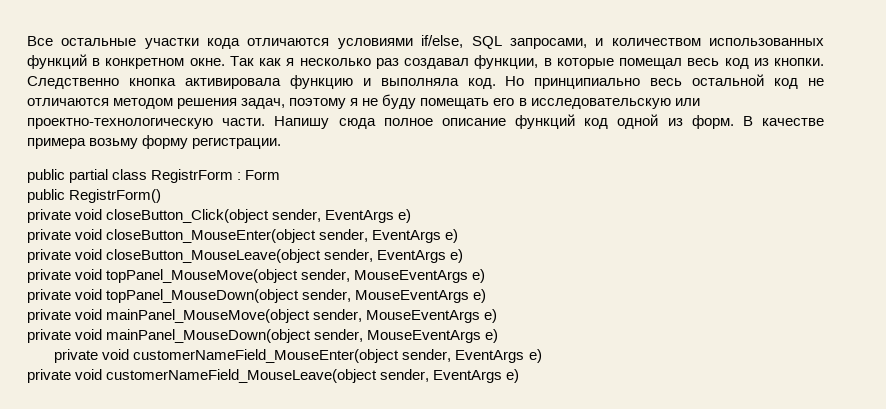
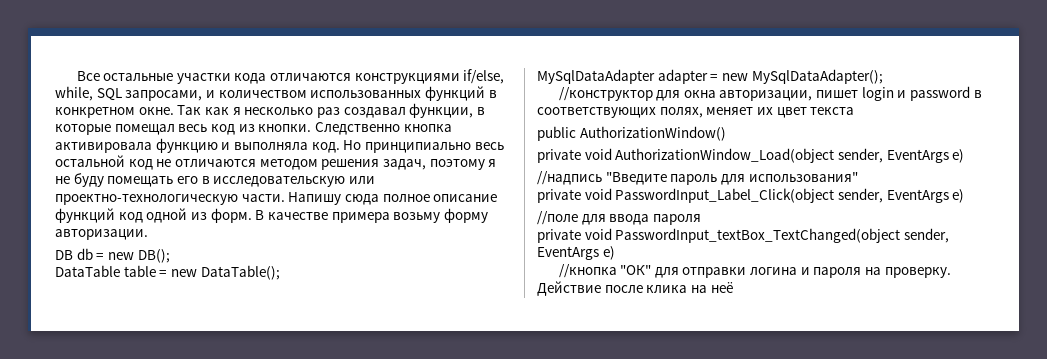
[337,35,464,49] условиями if/else, -> [354,69,505,84] [55,86,93,101] конструкциями if/else, while,
[192,138,282,149] [27,169,281,183] [27,189,162,203] [27,209,412,223] [27,229,459,243] [27,249,464,263] [27,269,486,283] [27,289,487,303] [27,309,498,323] [27,329,499,343] [54,349,542,363] [27,369,520,383] регистрации. // public partial class RegistrForm : Form // public RegistrForm() // private void closeButton_Click(object sender, EventArgs e) // private void closeButton_MouseEnter(object sender, EventArgs e) // private void closeButton_MouseLeave(object sender, EventArgs e) // private void topPanel_MouseMove(object sender, MouseEventArgs e) // private void topPanel_MouseDown(object sender, MouseEventArgs e) // private void mainPanel_MouseMove(object sender, MouseEventArgs e) // private void mainPanel_MouseDown(object sender, MouseEventArgs e) // private void customerNameField_MouseEnter(object sender, EventArgs e) // private void customerNameField_MouseLeave(object sender, EventArgs e) -> [55,229,148,240] [55,248,170,263] [55,265,280,280] [537,69,883,84] [558,86,982,101] [537,107,855,118] [537,126,726,141] [537,148,965,163] [537,171,858,185] [537,188,965,203] [537,211,701,225] [537,228,949,243] [537,246,615,260] [558,264,951,278] [537,281,733,296] авторизации. // DB db = new DB(); // DataTable table = new DataTable(); // MySqlDataAdapter adapter = new MySqlDataAdapter(); // //конструктор для окна авторизации, пишет login и password в соответствующих полях, меняет их цвет текста // public AuthorizationWindow() // private void AuthorizationWindow_Load(object sender, EventArgs e) // //надпись "Введите пароль для использования" // private void PasswordInput_Label_Click(object sender, EventArgs e) // //поле для ввода пароля // private void PasswordInput_textBox_TextChanged(object sender, EventArgs e) // //кнопка "ОК" для отправки логина и пароля на проверку. Действие после клика на неё

